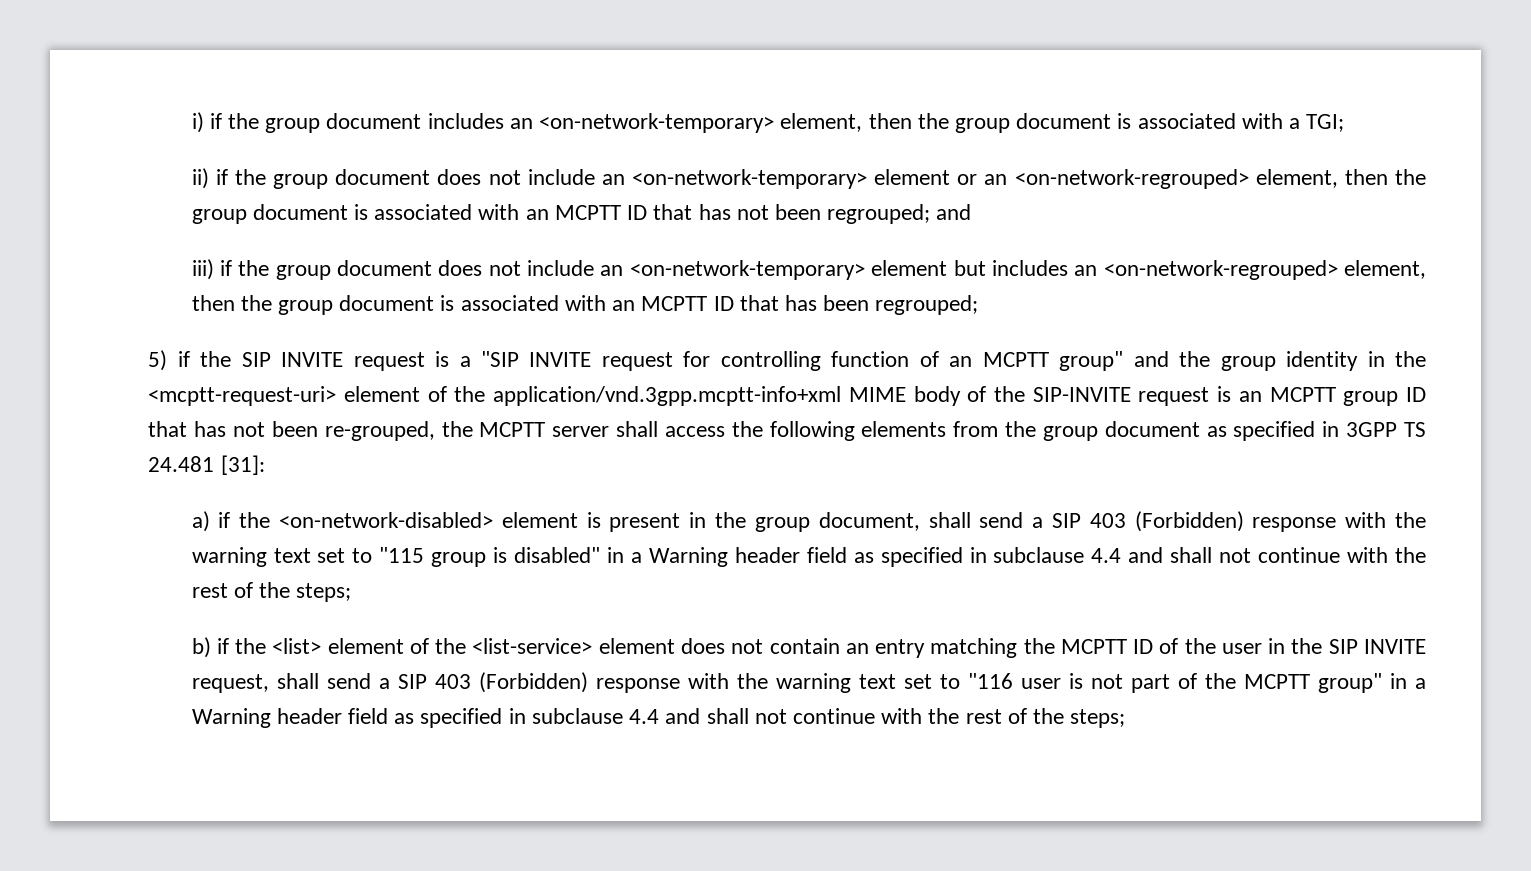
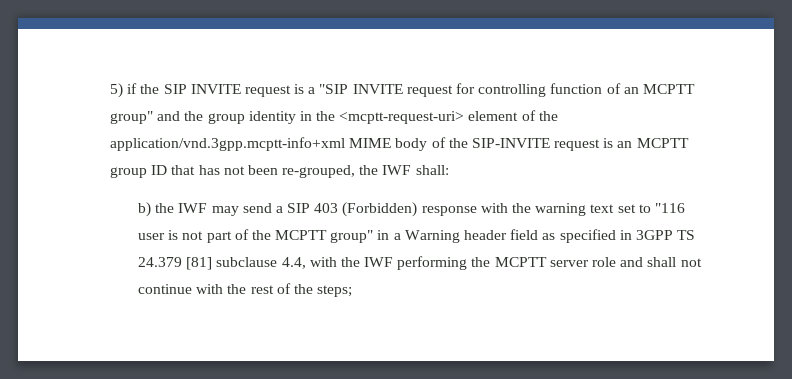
[191,112,1345,133] [191,168,1426,189] [191,204,972,224] [191,259,1426,280] [191,295,979,315] i) if the group document includes an <on-network-temporary> element, then the group document is associated with a TGI; // ii) if the group document does not include an <on-network-temporary> element or an <on-network-regrouped> element, then the group document is associated with an MCPTT ID that has not been regrouped; and // iii) if the group document does not include an <on-network-temporary> element but includes an <on-network-regrouped> element, then the group document is associated with an MCPTT ID that has been regrouped; // -> (109, 90) none
[479,421,1427,441] [148,455,265,475] [191,511,1427,532] [191,547,1426,567] [191,582,352,602] [191,637,1426,658] [191,673,319,693] MCPTT server shall access the following elements from the group document as specified in 3GPP TS 24.481 [31]: // a) if the <on-network-disabled> element is present in the group document, shall send a SIP 403 (Forbidden) response with the warning text set to "115 group is disabled" in a Warning header field as specified in subclause 4.4 and shall not continue with the rest of the steps; // b) if the <list> element of the <list-service> element does not contain an entry matching the MCPTT ID of the user in the SIP INVITE request, shall -> [382,165,449,175] [137,202,239,217] IWF shall: // b) the IWF may
[531,708,660,724] subclause 4.4 -> [635,230,696,240] [137,256,616,270] 3GPP TS 24.379 [81] subclause 4.4, with the IWF performing the MCPTT server role

